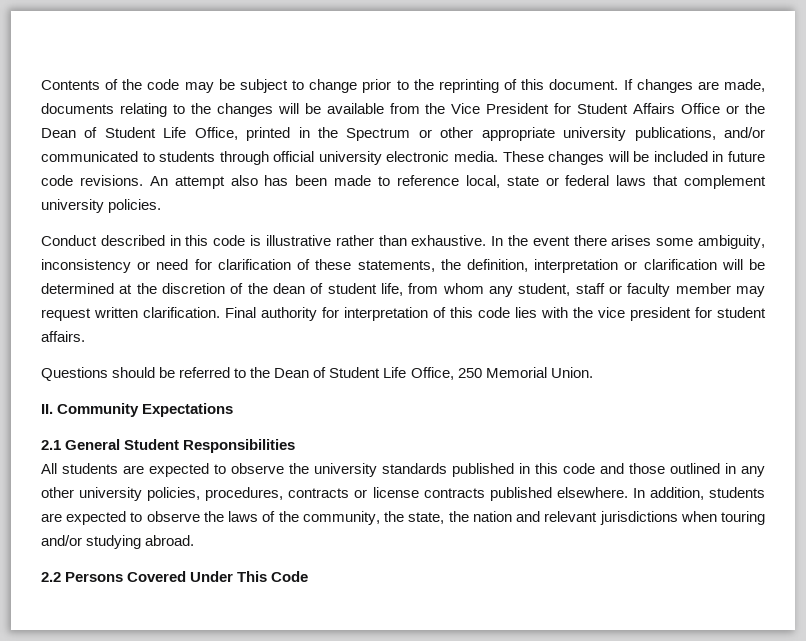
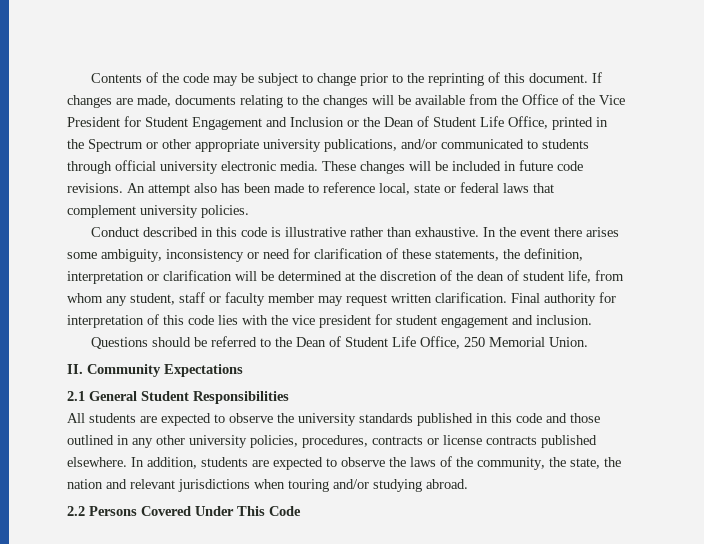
(446, 108) none -> [522,94,595,105] Office of the
[633,103,721,114] Affairs Office -> [192,117,344,130] Engagement and Inclusion
[41,331,85,342] affairs. -> [441,315,592,328] engagement and inclusion.

